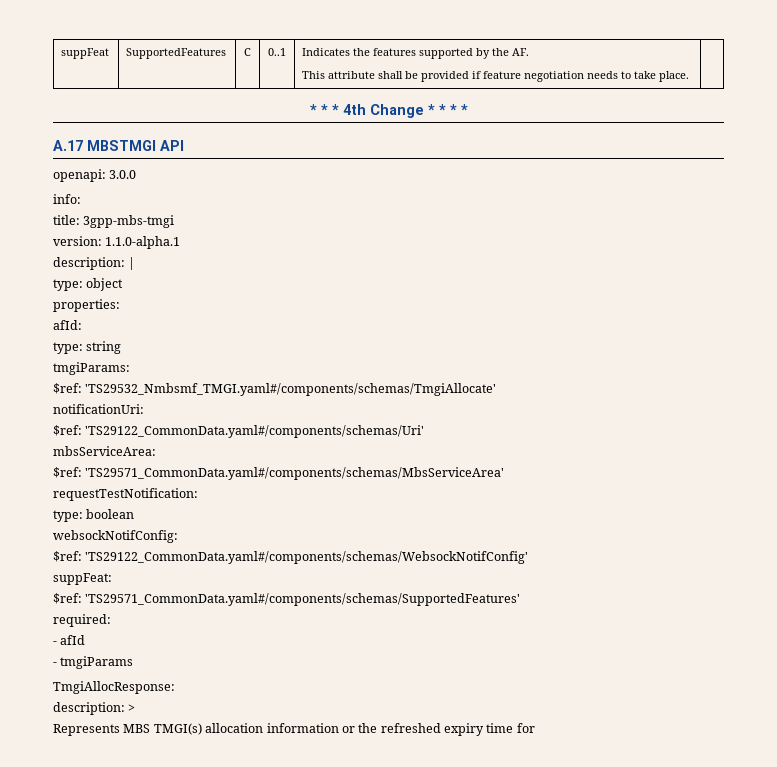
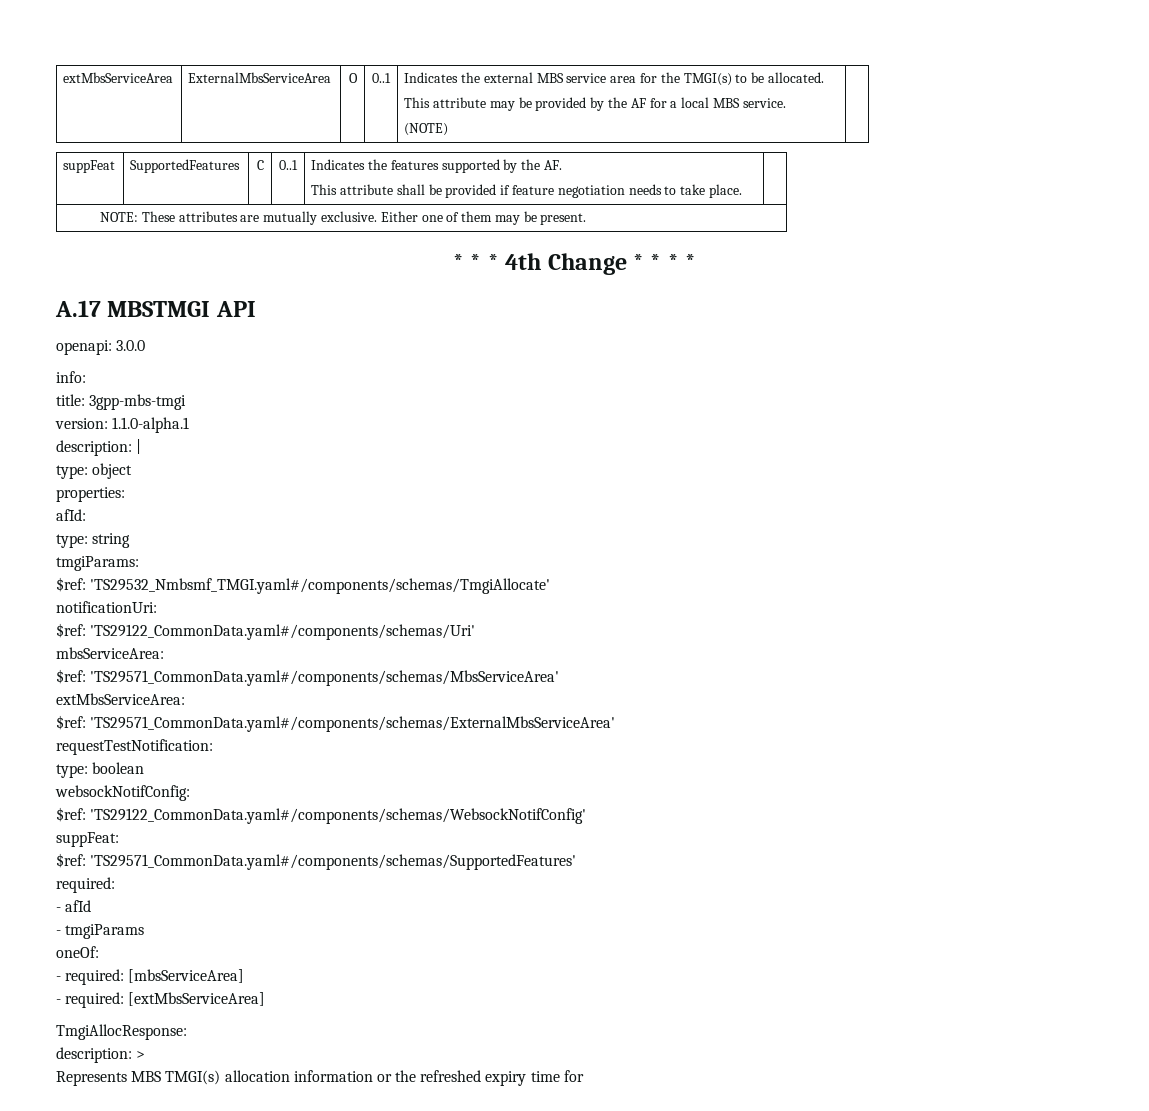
(61, 53) none -> [63,72,174,83] [188,72,332,83] [348,73,358,83] [372,73,391,83] [404,72,824,86] [404,97,786,111] [404,123,449,136] extMbsServiceArea | ExternalMbsServiceArea | O | 0..1 | Indicates the external MBS service area for the TMGI(s) to be allocated. // This attribute may be provided by the AF for a local MBS service. // (NOTE) | //
(690, 76) none -> [100,211,587,225] // NOTE: These attributes are mutually exclusive. Either one of them may be present.
(505, 473) none -> [56,693,185,705] [56,715,616,732] // extMbsServiceArea: // $ref: 'TS29571_CommonData.yaml#/components/schemas/ExternalMbsServiceArea'
(134, 662) none -> [56,946,99,958] [56,969,245,985] [56,992,266,1008] // oneOf: // - required: [mbsServiceArea] // - required: [extMbsServiceArea]

